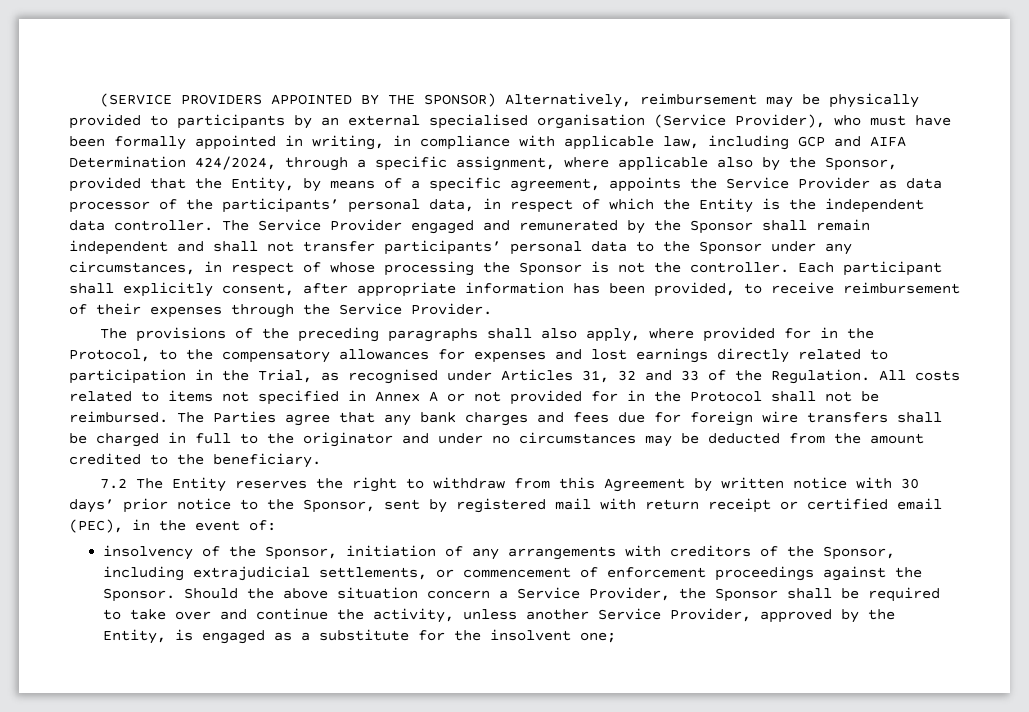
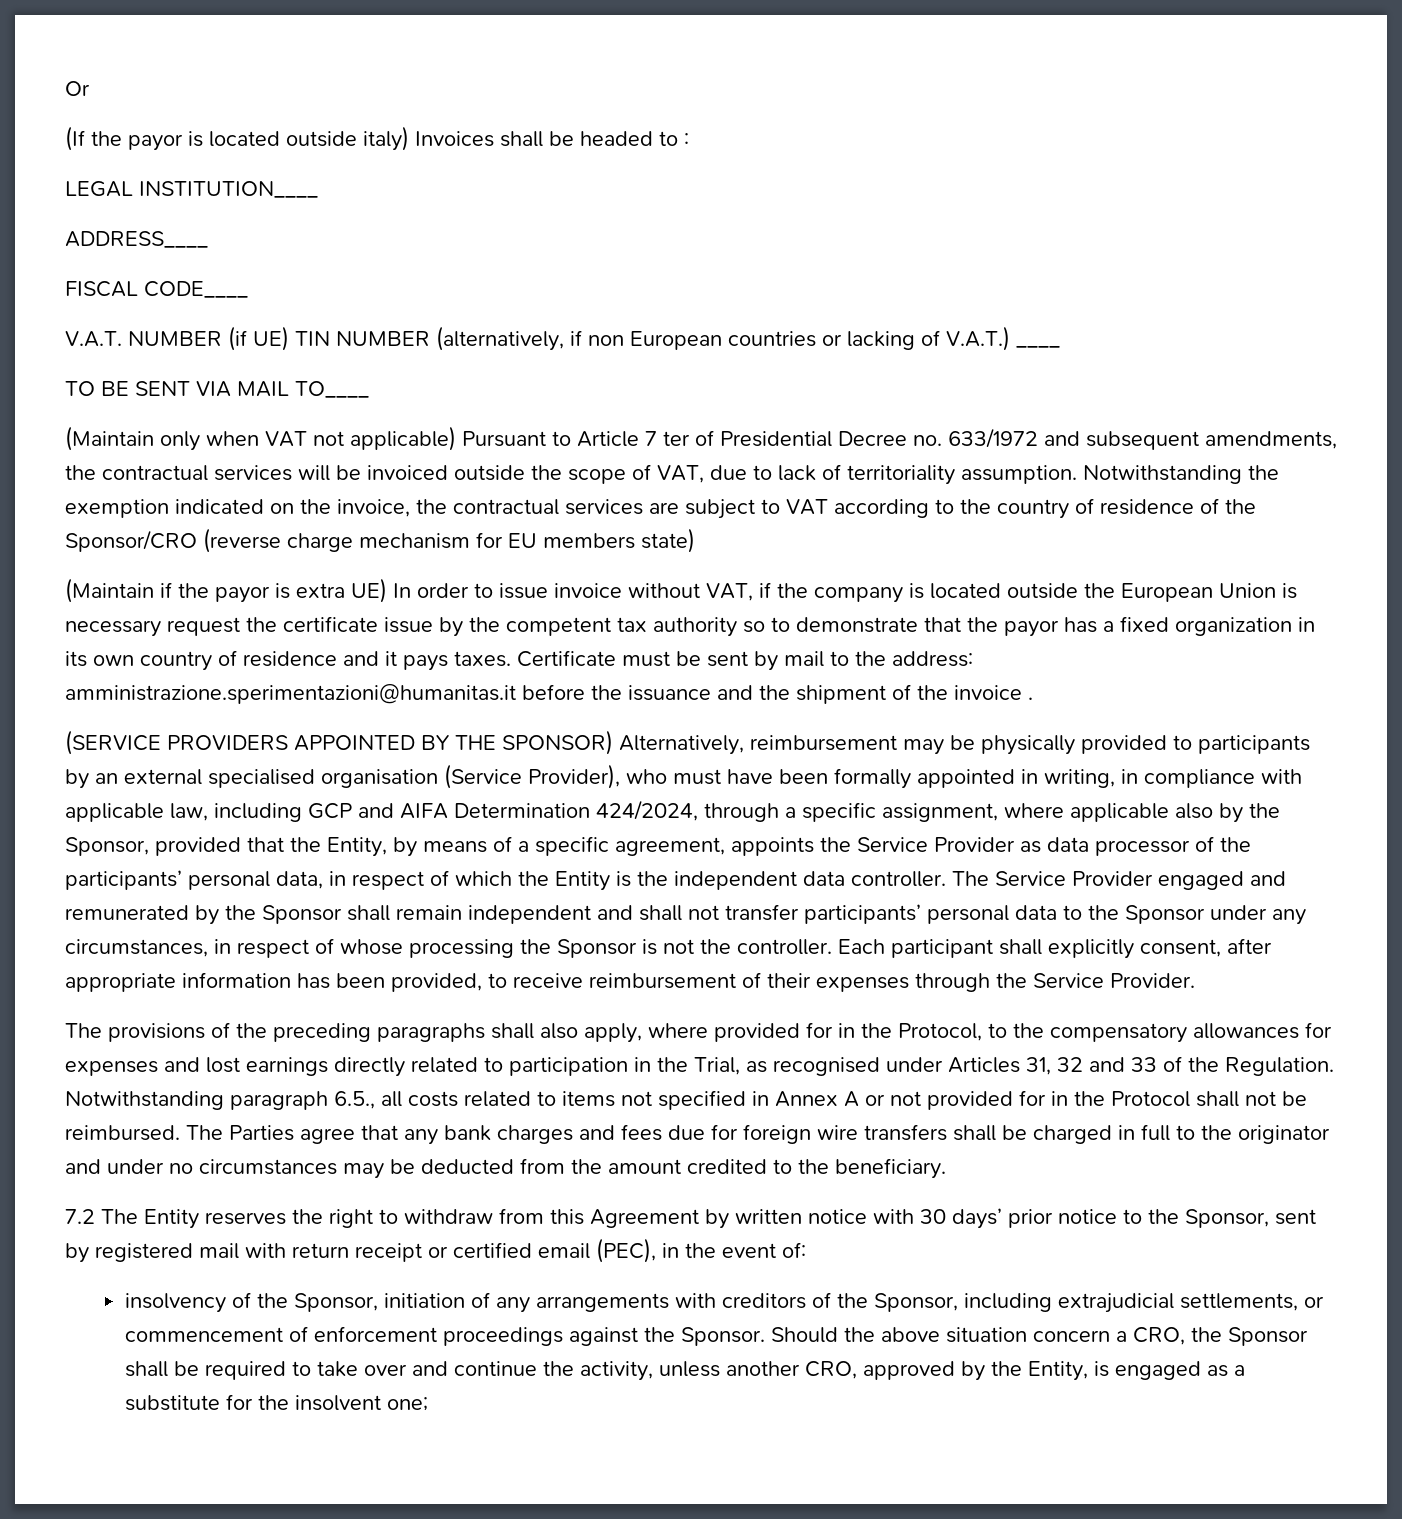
(100, 100) none -> [65,81,90,96] [65,126,689,151] [65,181,318,198] [65,231,208,248] [65,281,248,298] [65,326,1060,351] [65,381,369,398] [65,426,1337,451] [65,464,1279,485] [65,498,1256,519] [65,528,695,553] [65,578,1297,603] [65,616,1315,637] [65,650,973,671] [65,684,1033,704] Or // (If the payor is located outside italy) Invoices shall be headed to : // LEGAL INSTITUTION____ // ADDRESS____ // FISCAL CODE____ // V.A.T. NUMBER (if UE) TIN NUMBER (alternatively, if non European countries or lacking of V.A.T.) ____ // TO BE SENT VIA MAIL TO____ // (Maintain only when VAT not applicable) Pursuant to Article 7 ter of Presidential Decree no. 633/1972 and subsequent amendments, the contractual services will be invoiced outside the scope of VAT, due to lack of territoriality assumption. Notwithstanding the exemption indicated on the invoice, the contractual services are subject to VAT according to the country of residence of the Sponsor/CRO (reverse charge mechanism for EU members state) // (Maintain if the payor is extra UE) In order to issue invoice without VAT, if the company is located outside the European Union is necessary request the certificate issue by the competent tax authority so to demonstrate that the payor has a fixed organization in its own country of residence and it pays taxes. Certificate must be sent by mail to the address: amministrazione.sperimentazioni@humanitas.it before the issuance and the shipment of the invoice . //
[879,370,906,381] All -> [65,1091,402,1110] Notwithstanding paragraph 6.5., all
[517,587,671,601] Service Provider, -> [1132,1327,1185,1345] CRO,
[598,608,752,622] Service Provider, -> [804,1361,857,1379] CRO,

